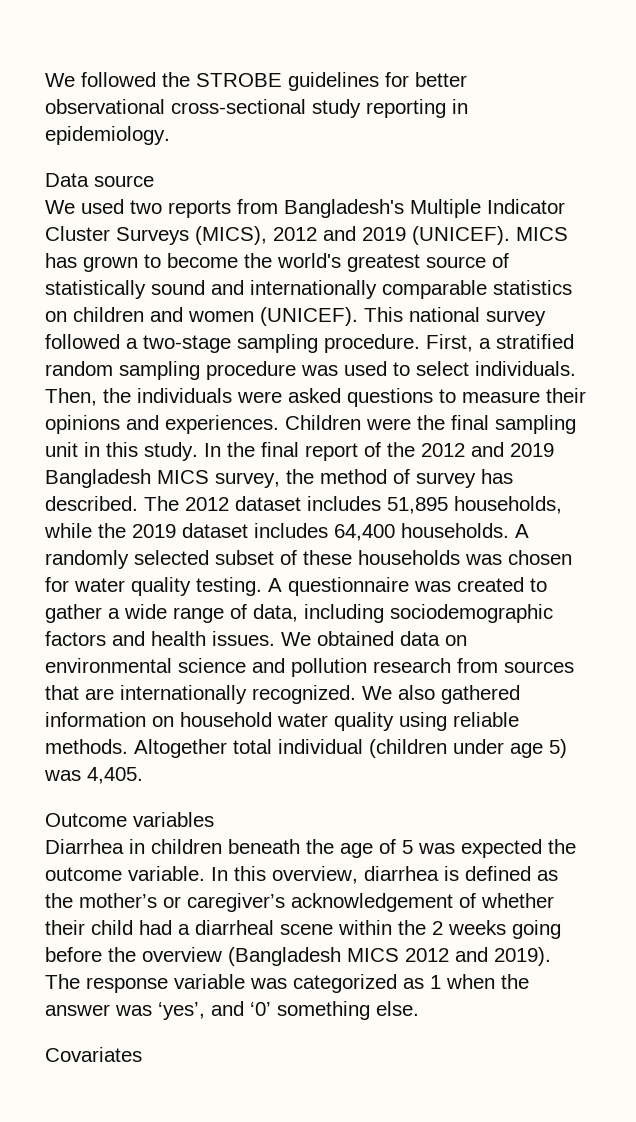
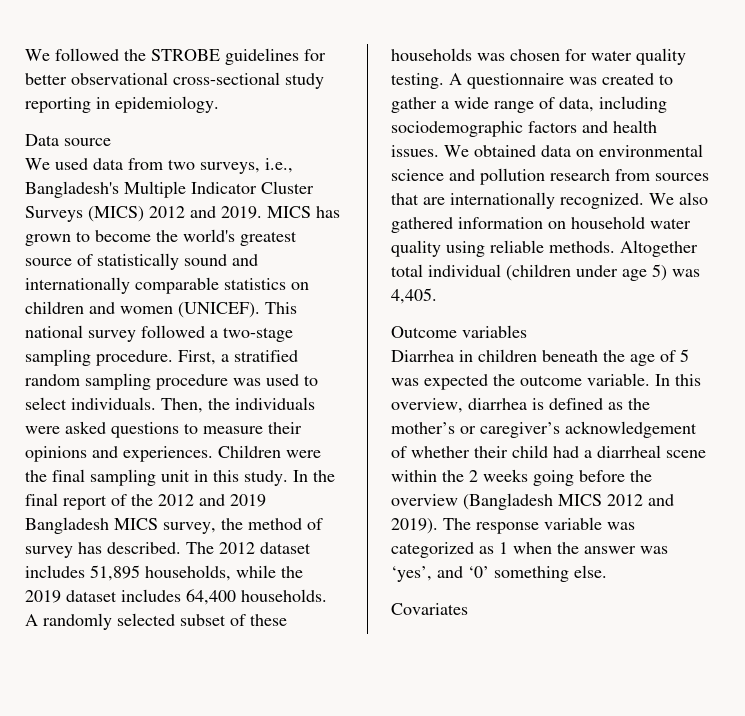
[130,199,278,218] two reports from -> [93,158,293,174] data from two surveys, i.e.,
[195,226,510,245] (MICS), 2012 and 2019 (UNICEF). -> [88,206,262,222] (MICS) 2012 and 2019.

